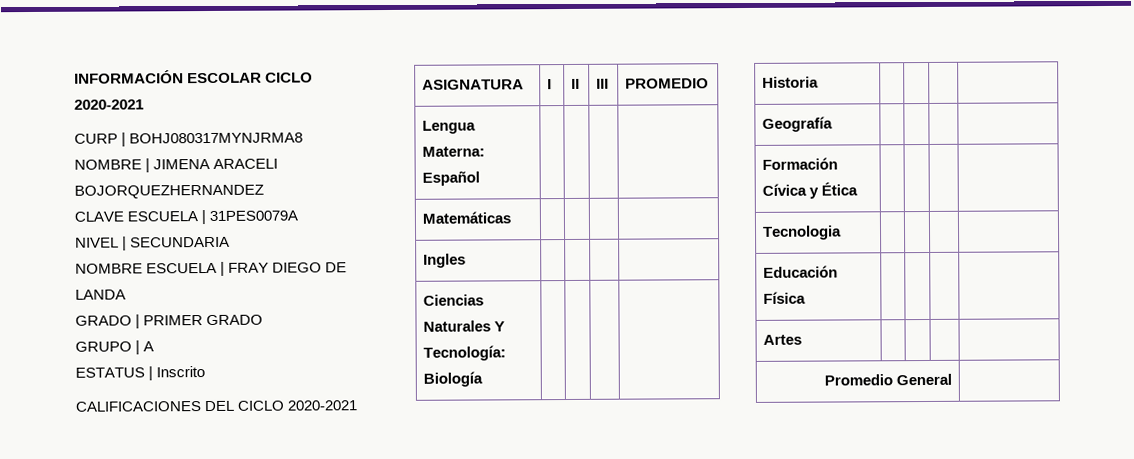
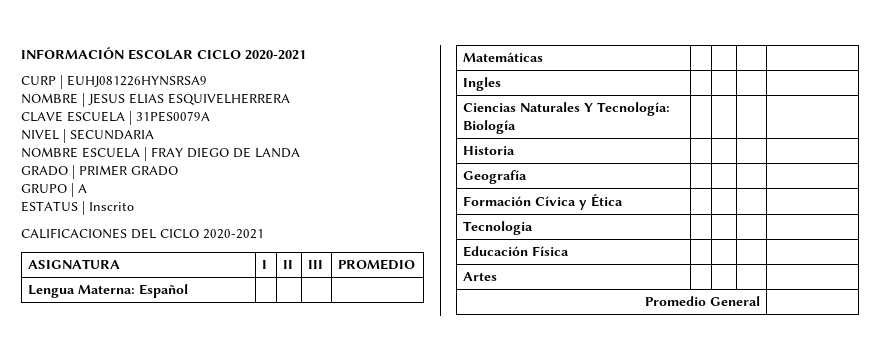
[129,132,304,144] BOHJ080317MYNJRMA8 -> [67,75,207,87] EUHJ081226HYNSRSA9
[153,158,279,170] [74,184,264,199] JIMENA ARACELI BOJORQUEZHERNANDEZ -> [88,93,290,105] JESUS ELIAS ESQUIVELHERRERA

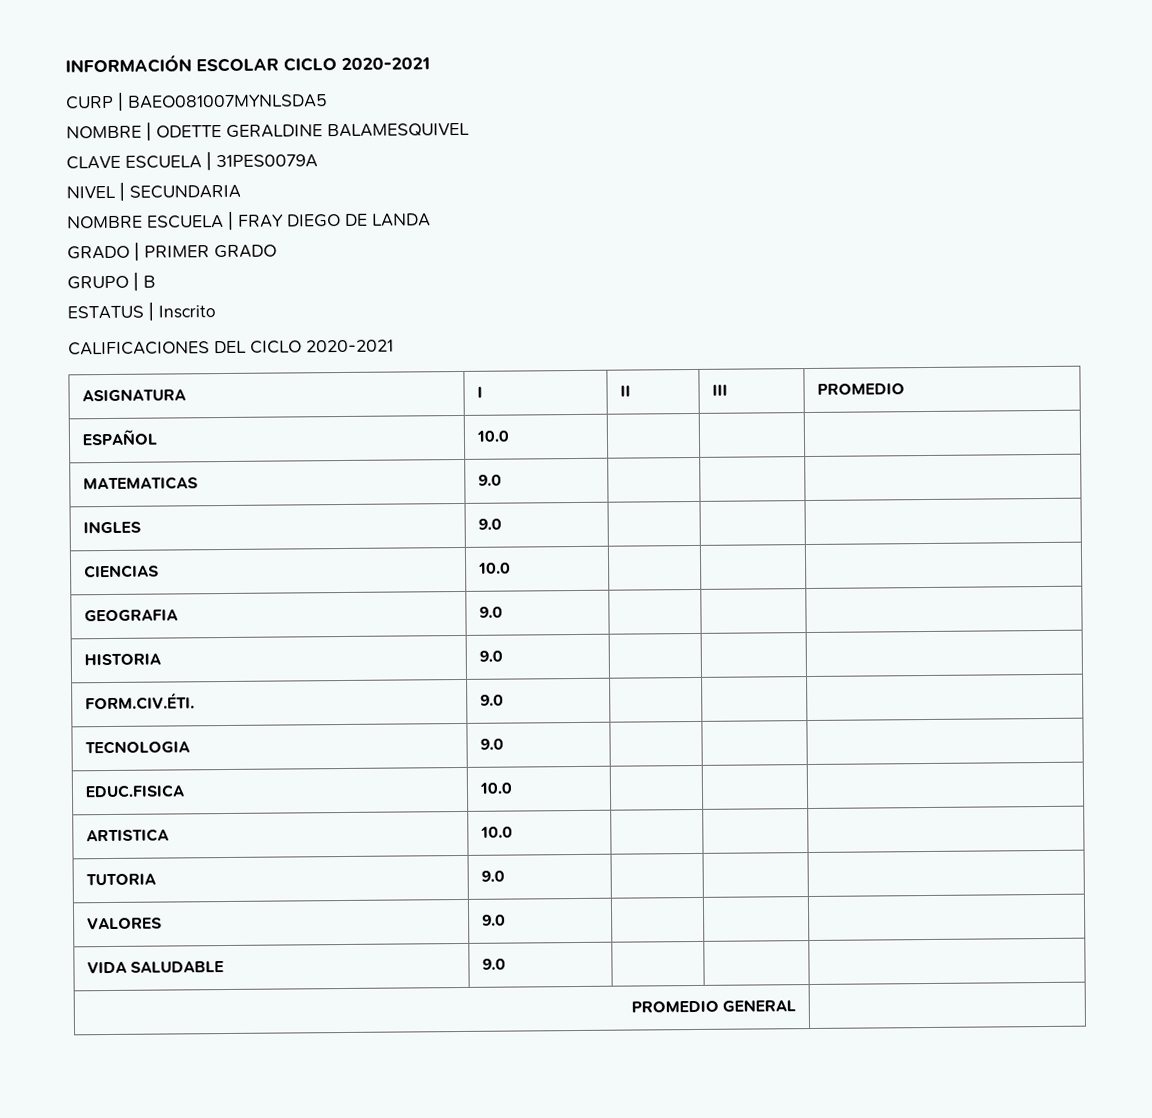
[67,75,207,87] EUHJ081226HYNSRSA9 -> [128,94,328,109] BAEO081007MYNLSDA5
[88,93,290,105] JESUS ELIAS ESQUIVELHERRERA -> [156,122,470,138] ODETTE GERALDINE BALAMESQUIVEL
[78,184,87,193] A -> [143,275,156,288] B
[27,284,188,298] [462,52,543,62] [462,77,501,91] [462,102,670,116] [462,120,516,134] [462,146,515,155] [462,170,527,184] [462,193,623,210] [462,221,533,235] [462,246,569,257] [462,272,497,281] [645,296,761,306] Lengua Materna: Español | | | | // Matemáticas | | | | // Ingles | | | | // Ciencias Naturales Y Tecnología: Biología | | | | // Historia | | | | // Geografía | | | | // Formación Cívica y Ética | | | | // Tecnologia | | | | // Educación Física | | | | // Artes | | | | // Promedio General -> [81,429,158,446] [475,430,509,442] [82,476,198,491] [477,474,502,486] [82,520,141,534] [477,518,502,530] [83,564,159,579] [477,562,511,574] [83,609,178,622] [478,606,503,618] [83,653,161,666] [478,650,503,662] [84,692,195,711] [479,694,504,706] [84,740,190,755] [479,738,504,750] [84,784,185,799] [478,782,513,794] [85,828,169,843] [479,826,513,838] [85,873,156,886] [480,870,505,882] [86,917,162,930] [481,914,506,926] [86,961,225,974] [481,958,506,970] [630,999,797,1013] ESPAÑOL | 10.0 | | | // MATEMATICAS | 9.0 | | | // INGLES | 9.0 | | | // CIENCIAS | 10.0 | | | // GEOGRAFIA | 9.0 | | | // HISTORIA | 9.0 | | | // FORM.CIV.ÉTI. | 9.0 | | | // TECNOLOGIA | 9.0 | | | // EDUC.FISICA | 10.0 | | | // ARTISTICA | 10.0 | | | // TUTORIA | 9.0 | | | // VALORES | 9.0 | | | // VIDA SALUDABLE | 9.0 | | | // PROMEDIO GENERAL

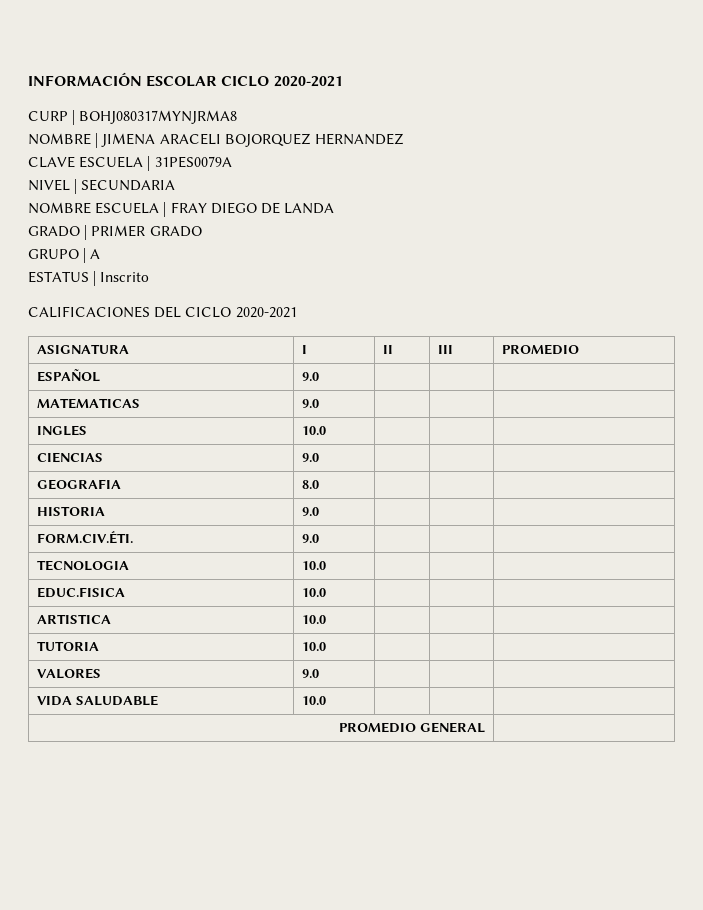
[128,94,328,109] BAEO081007MYNLSDA5 -> [79,110,238,124] BOHJ080317MYNJRMA8
[156,122,470,138] ODETTE GERALDINE BALAMESQUIVEL -> [101,133,404,147] JIMENA ARACELI BOJORQUEZ HERNANDEZ
[143,275,156,288] B -> [90,249,101,259] A
[475,430,509,442] 10.0 -> [301,372,319,381] 9.0
[477,518,502,530] 9.0 -> [301,426,326,435] 10.0
[477,562,511,574] 10.0 -> [301,453,319,462] 9.0
[478,606,503,618] 9.0 -> [301,480,319,489] 8.0
[479,738,504,750] 9.0 -> [301,561,326,570] 10.0
[480,870,505,882] 9.0 -> [301,642,326,651] 10.0
[481,958,506,970] 9.0 -> [301,696,326,705] 10.0

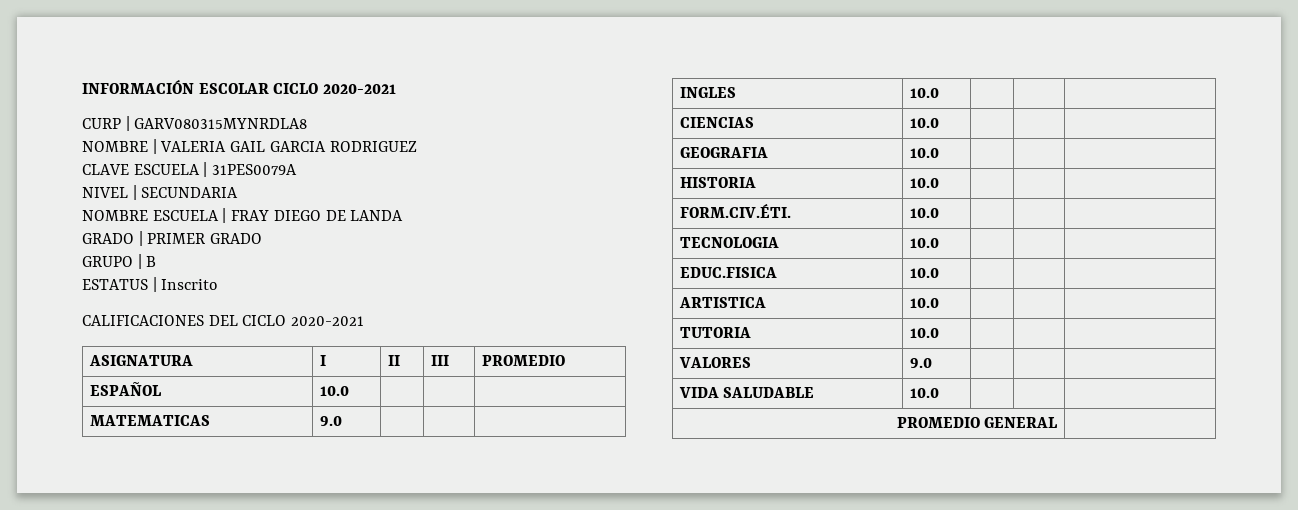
[79,110,238,124] BOHJ080317MYNJRMA8 -> [134,118,308,129] GARV080315MYNRDLA8
[101,133,404,147] JIMENA ARACELI BOJORQUEZ HERNANDEZ -> [160,141,417,152] VALERIA GAIL GARCIA RODRIGUEZ
[90,249,101,259] A -> [146,256,157,267] B
[301,372,319,381] 9.0 -> [319,386,349,396] 10.0
[301,453,319,462] 9.0 -> [909,118,939,128] 10.0
[301,480,319,489] 8.0 -> [909,148,939,158] 10.0
[301,507,319,516] 9.0 -> [909,178,939,188] 10.0
[301,534,319,543] 9.0 -> [909,208,939,218] 10.0

